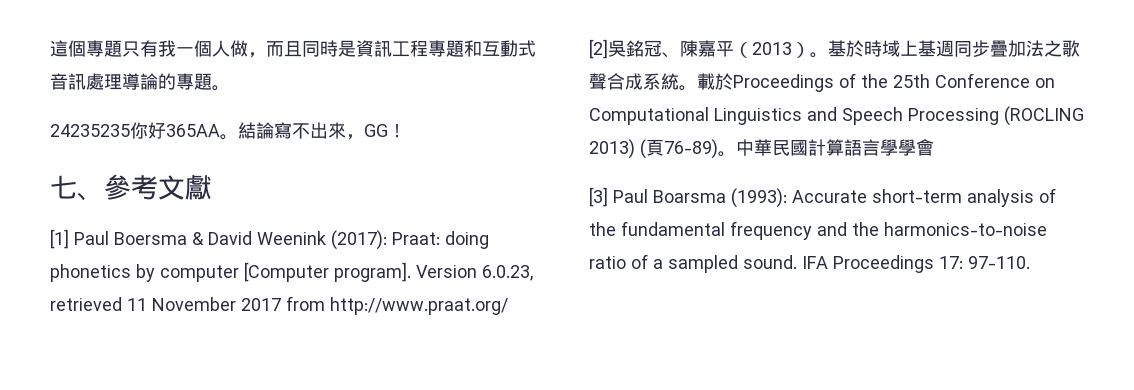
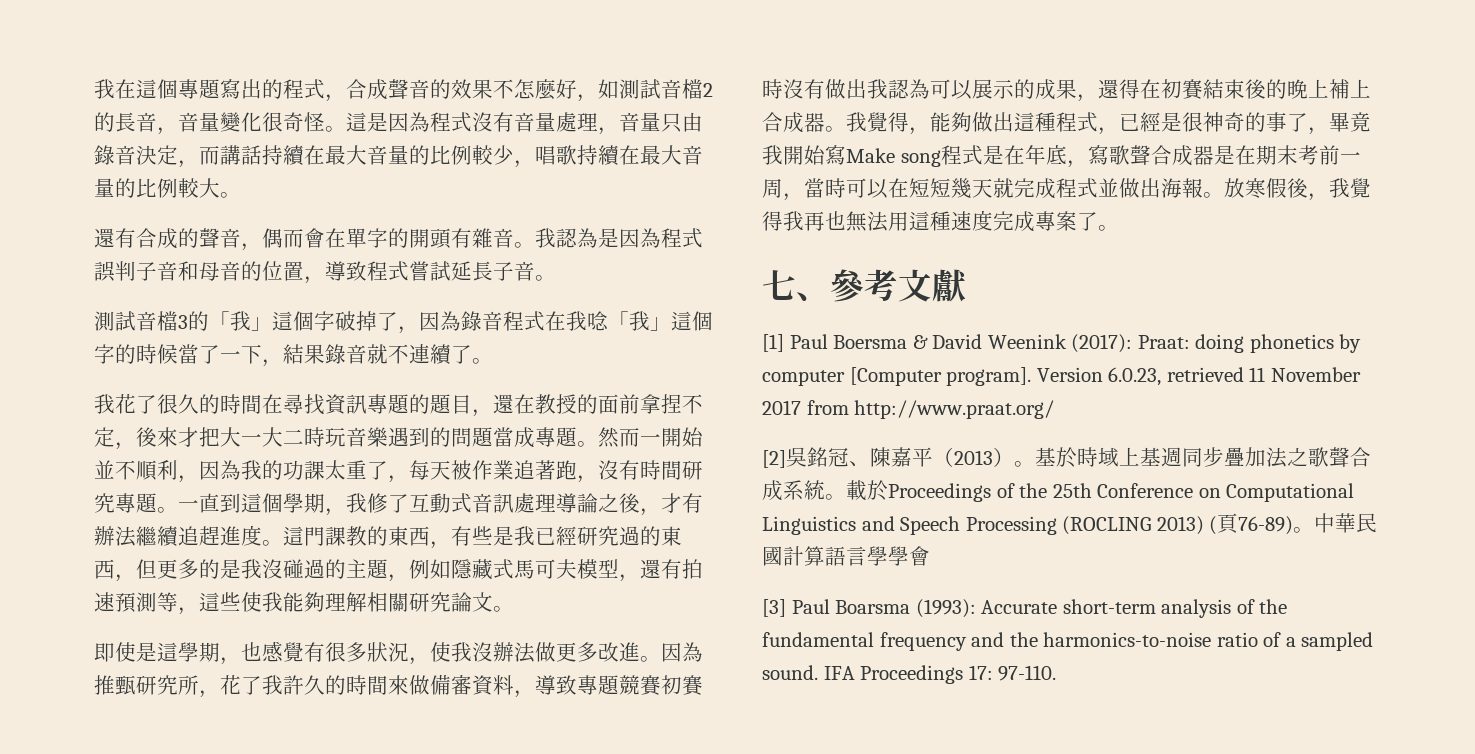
(50, 48) none -> [94,79,136,99] 我在
[122,40,482,58] 只有我一個人做，而且同時是資訊工程專題和 -> [220,79,713,102] [94,112,703,135] [94,145,703,168] [94,178,241,198] [94,228,703,251] [94,261,556,284] [94,311,713,334] [94,344,493,367] [94,394,703,417] [94,427,704,450] [94,460,703,483] [94,493,409,516] 寫出的程式，合成聲音的效果不怎麼好，如測試音檔2的長音，音量變化很奇怪。這是因為程式沒有音量處理，音量只由錄音決定，而講話持續在最大音量的比例較少，唱歌持續在最大音量的比例較大。 // 還有合成的聲音，偶而會在單字的開頭有雜音。我認為是因為程式誤判子音和母音的位置，導致程式嘗試延長子音。 // 測試音檔3的「我」這個字破掉了，因為錄音程式在我唸「我」這個字的時候當了一下，結果錄音就不連續了。 // 我花了很久的時間在尋找資訊專題的題目，還在教授的面前拿捏不定，後來才把大一大二時玩音樂遇到的問題當成專題。然而一開始並不順利，因為我的功課太重了，每天被作業追著跑，沒有時間研究專題。一直到這個學期，我修了
[158,73,230,91] [50,122,406,140] 的專題。 // 24235235你好365AA。結論寫不出來，GG！ -> [598,493,703,516] [94,525,682,549] [94,559,703,582] [94,592,514,615] [94,641,703,665] [94,674,704,698] [762,79,1371,102] [762,112,1371,135] [762,145,1361,168] [762,178,1371,201] [762,210,1119,232] 之後，才有辦法繼續追趕進度。這門課教的東西，有些是我已經研究過的東西，但更多的是我沒碰過的主題，例如隱藏式馬可夫模型，還有拍速預測等，這些使我能夠理解相關研究論文。 // 即使是這學期，也感覺有很多狀況，使我沒辦法做更多改進。因為推甄研究所，花了我許久的時間來做備審資料，導致專題競賽初賽時沒有做出我認為可以展示的成果，還得在初賽結束後的晚上補上合成器。我覺得，能夠做出這種程式，已經是很神奇的事了，畢竟我開始寫Make song程式是在年底，寫歌聲合成器是在期末考前一周，當時可以在短短幾天就完成程式並做出海報。放寒假後，我覺得我再也無法用這種速度完成專案了。

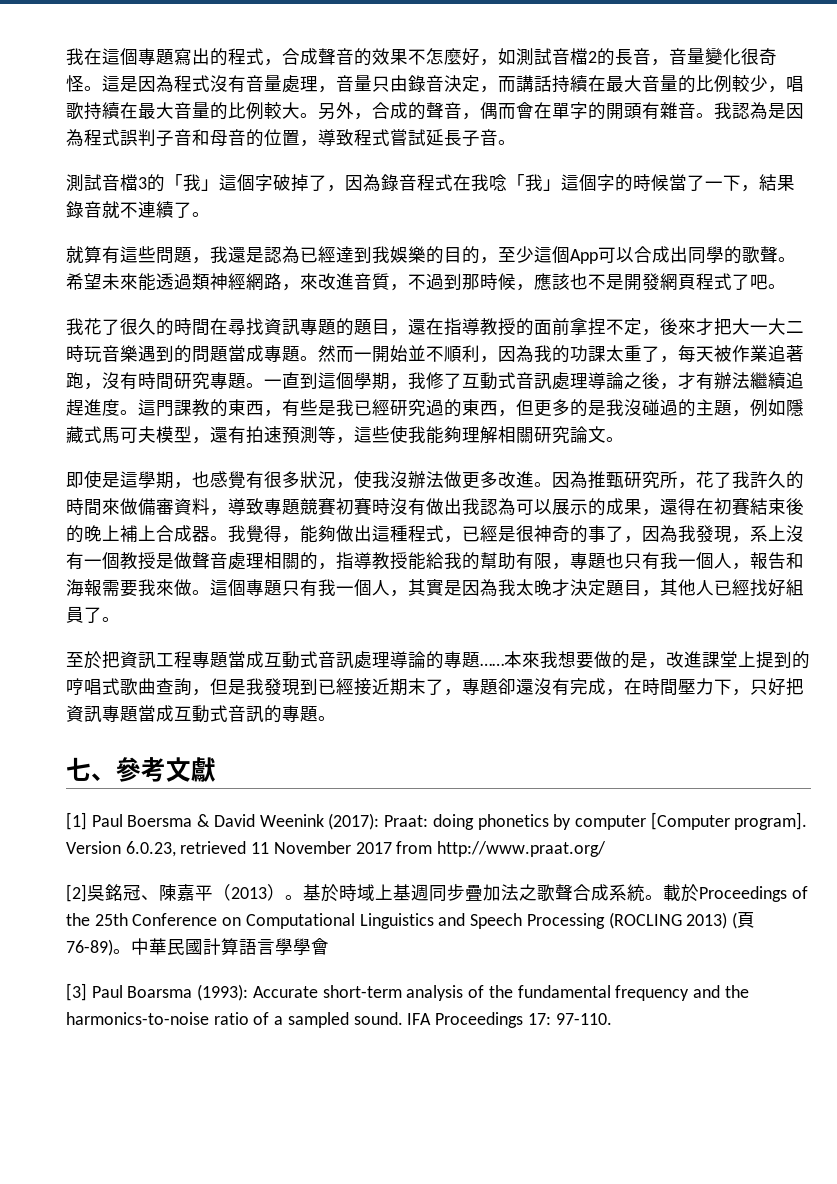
[94,228,136,248] // 還有 -> [318,102,372,120] 另外，
(493, 361) none -> [66,246,796,264] [66,273,786,291] // 就算有這些問題，我還是認為已經達到我娛樂的目的，至少這個App可以合成出同學的歌聲。希望未來能透過類神經網路，來改進音質，不過到那時候，應該也不是開發網頁程式了吧。
(535, 404) none -> [444,318,480,336] 指導
[1329,112,1371,132] [762,145,1361,168] [762,178,1371,201] [762,210,1098,232] 畢竟我開始寫Make song程式是在年底，寫歌聲合成器是在期末考前一周，當時可以在短短幾天就完成程式並做出海報。放寒假後，我覺得我再也無法用這種速度完成專案了 -> [642,525,804,543] [66,552,804,570] [66,579,804,597] [66,606,120,623] [66,651,810,669] [66,678,804,696] [66,705,318,723] 因為我發現，系上沒有一個教授是做聲音處理相關的，指導教授能給我的幫助有限，專題也只有我一個人，報告和海報需要我來做。這個專題只有我一個人，其實是因為我太晚才決定題目，其他人已經找好組員了。 // 至於把資訊工程專題當成互動式音訊處理導論的專題……本來我想要做的是，改進課堂上提到的哼唱式歌曲查詢，但是我發現到已經接近期末了，專題卻還沒有完成，在時間壓力下，只好把資訊專題當成互動式音訊的專題

